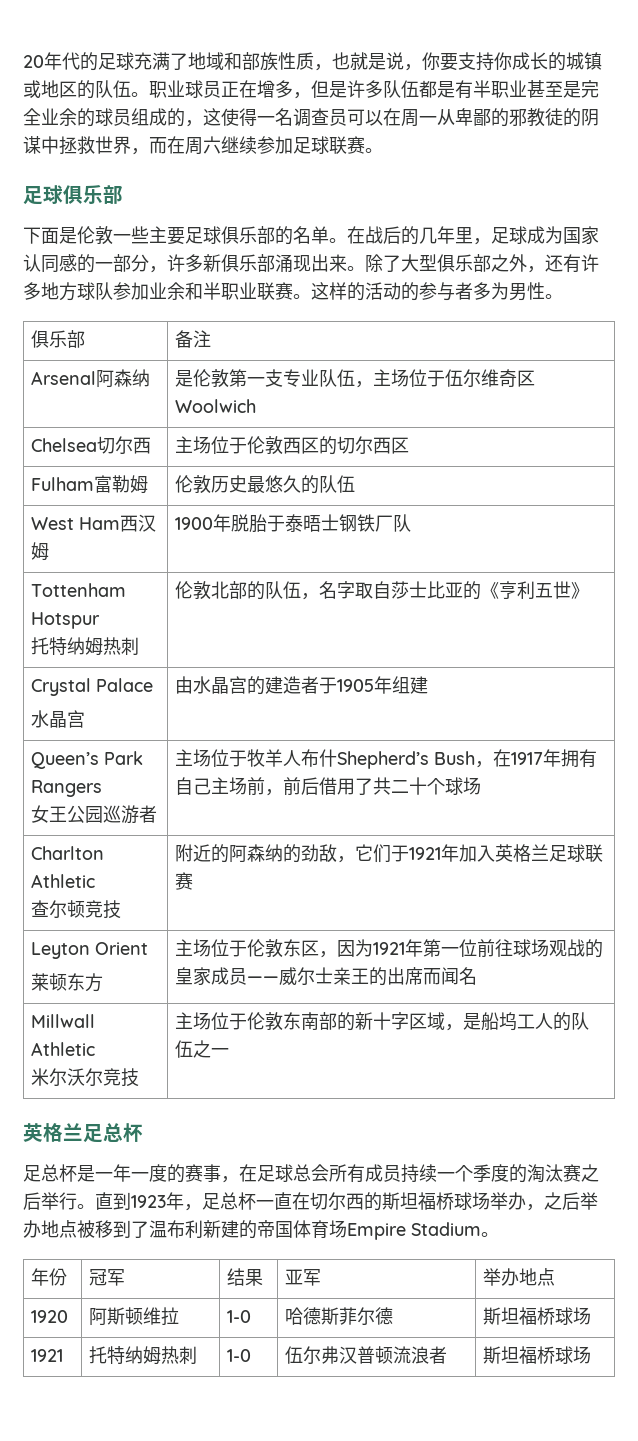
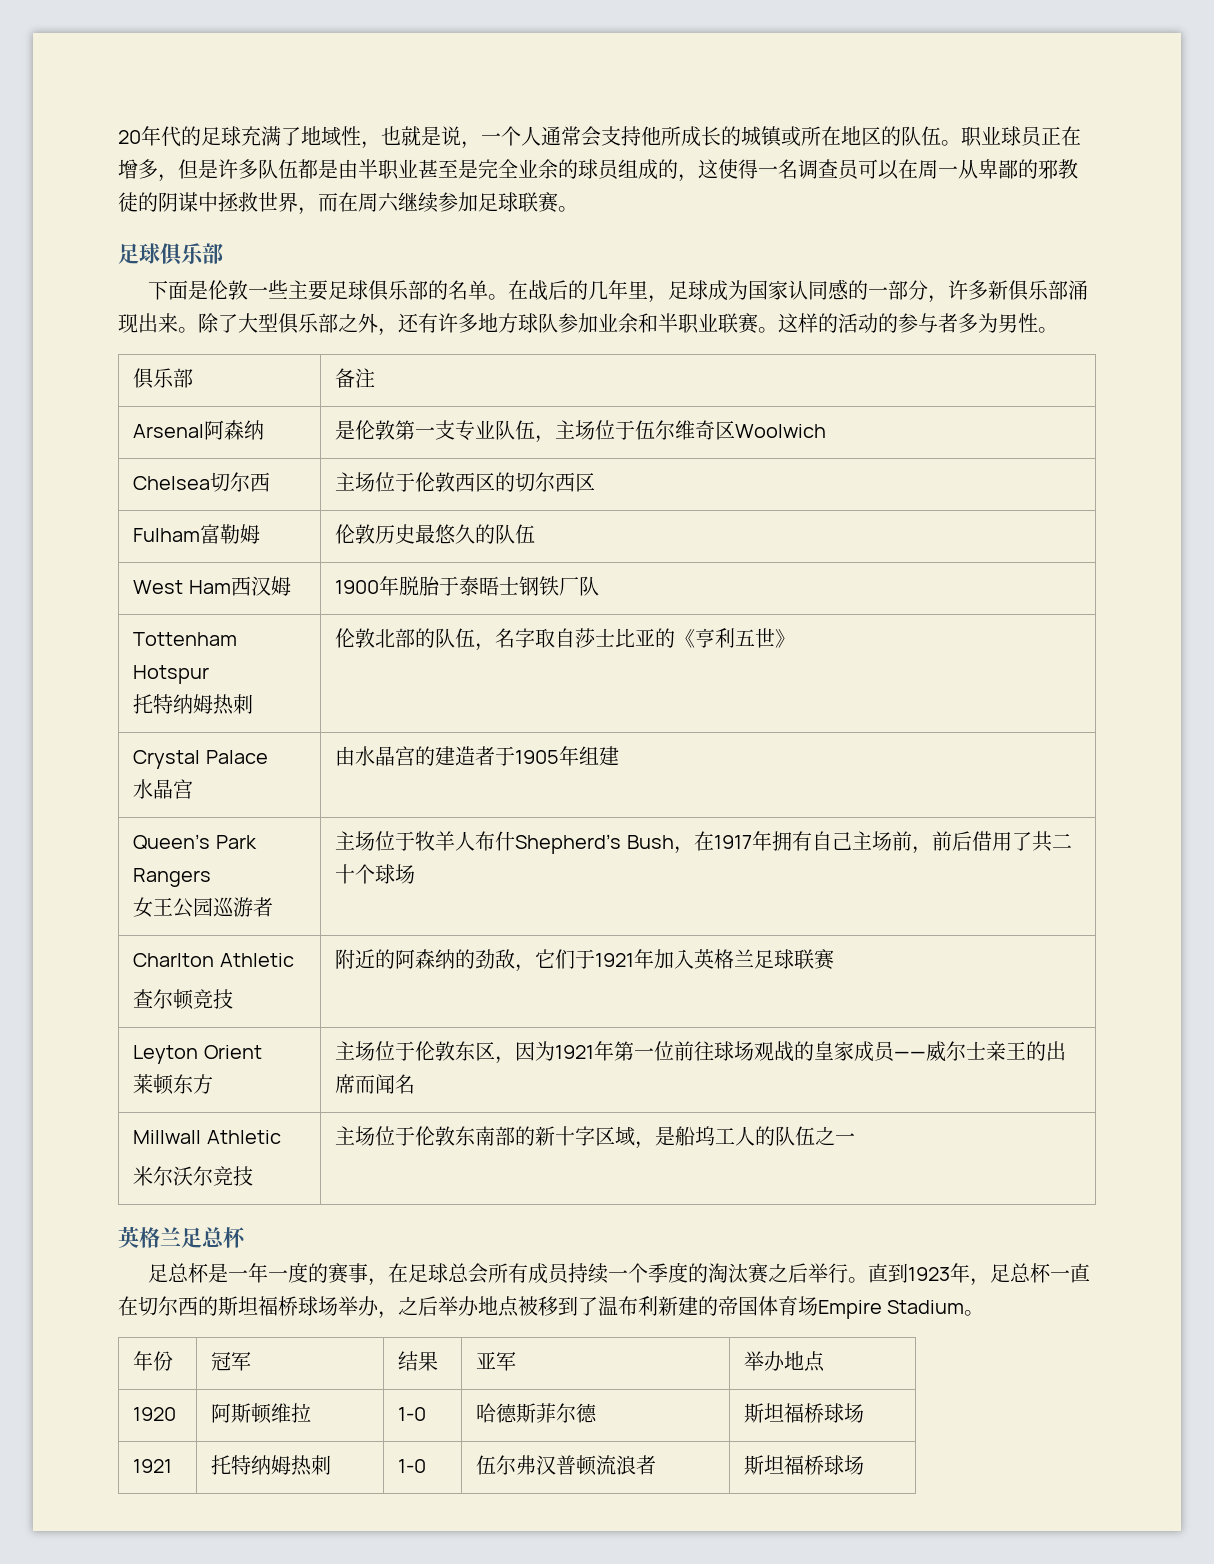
[224,52,314,71] 和部族性质 -> [341,126,361,146] 性
[422,52,512,71] 你要支持你 -> [481,126,681,147] 一个人通常会支持他所
(41, 89) none -> [801,126,841,146] 所在
[455,80,473,99] 有 -> [338,159,358,179] 由

